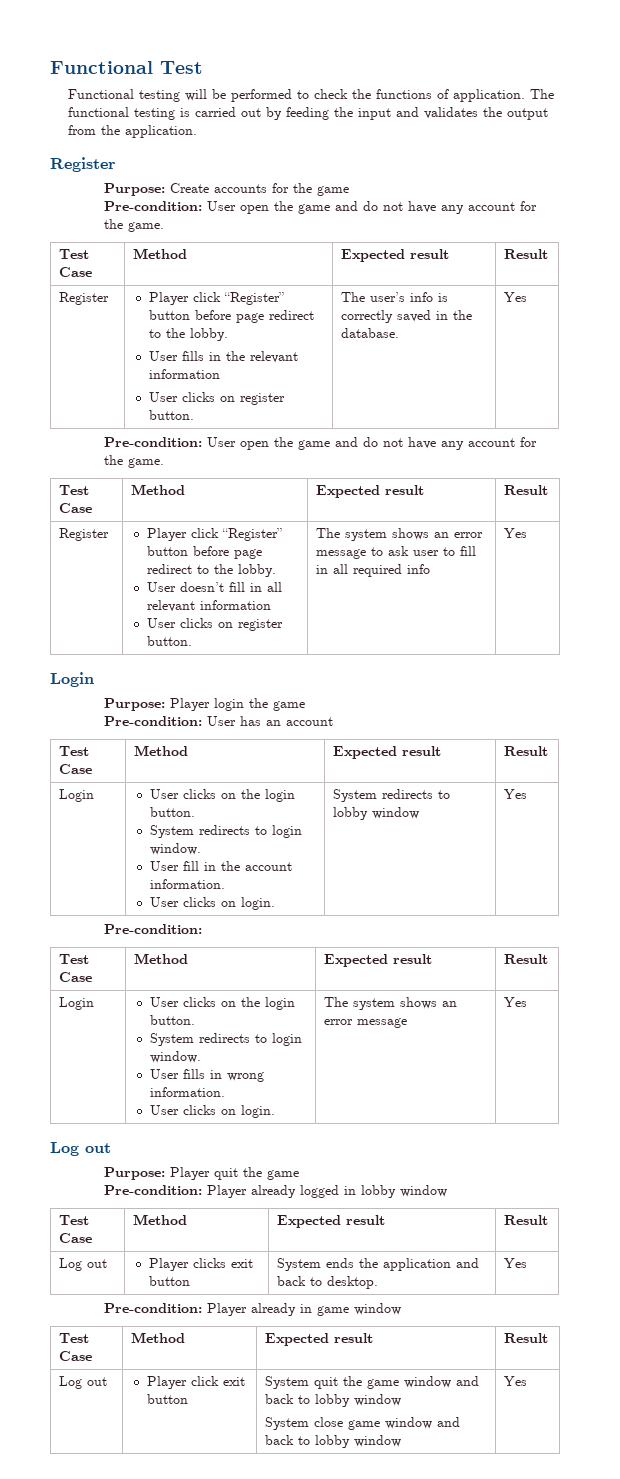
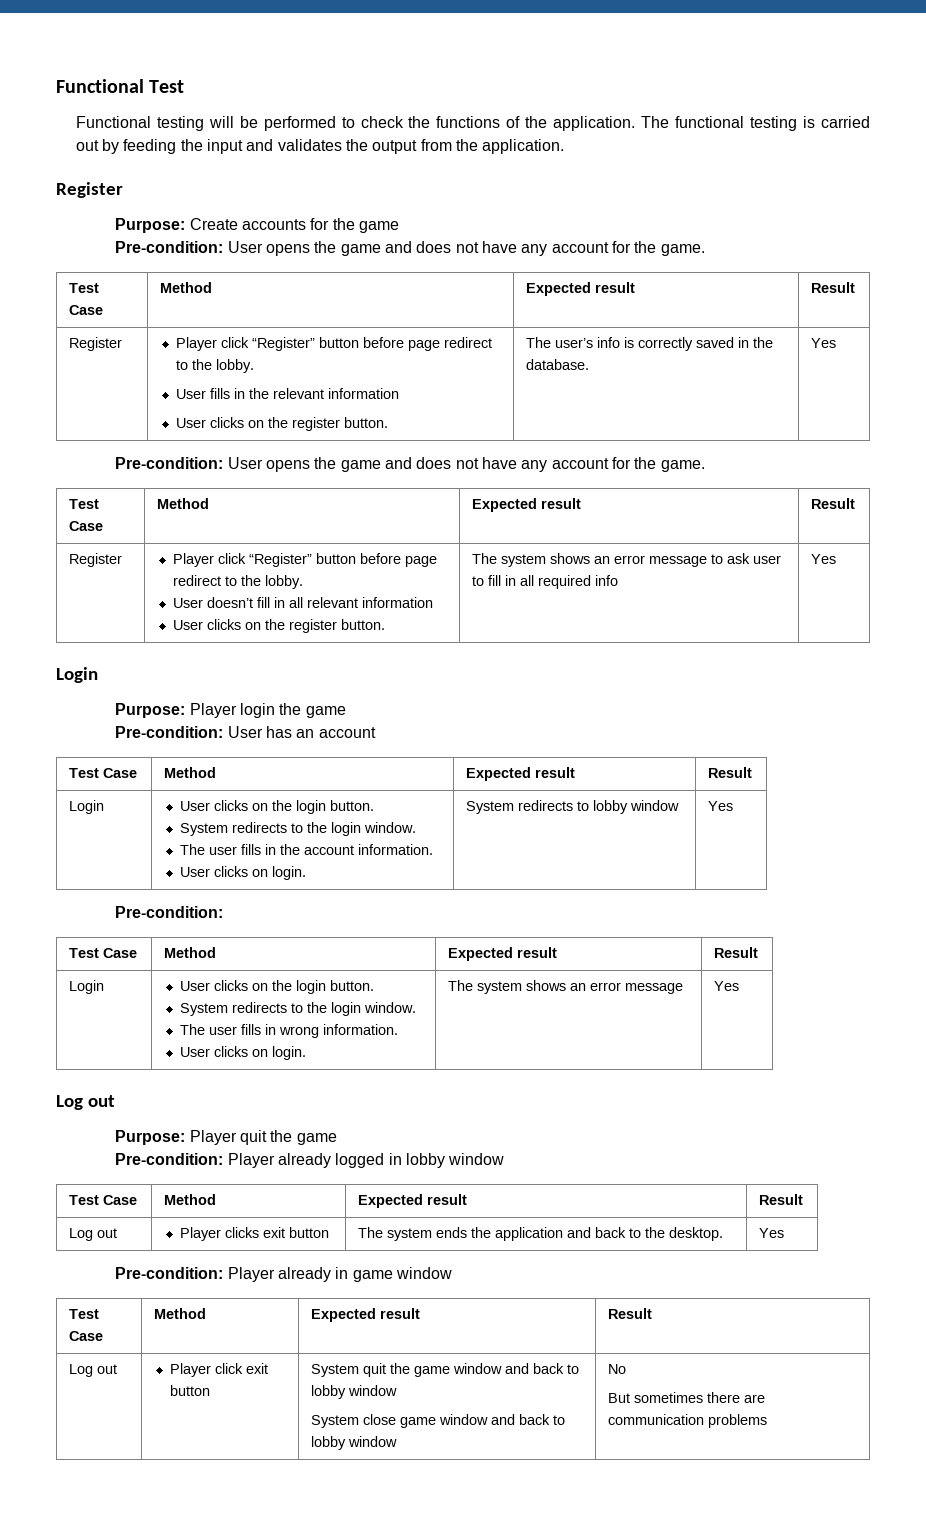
(450, 94) none -> [525,116,548,128] the
[240,201,379,214] open the game and do -> [266,241,452,256] opens the game and does
(235, 399) none -> [267,417,288,428] the
[240,437,379,450] open the game and do -> [266,457,452,472] opens the game and does
(233, 625) none -> [264,619,285,630] the
[271,825,302,838] [149,843,201,855] [149,861,199,871] login window. // User fill -> [306,822,416,836] [179,844,261,855] the login window. // The user fills
[271,1033,302,1046] [149,1051,201,1063] [149,1069,179,1079] login window. // User -> [306,1002,416,1016] [179,1024,237,1035] the login window. // The user
[277,1258,322,1271] System -> [357,1227,432,1241] The system
(323, 1281) none -> [644,1227,665,1238] the
[504,1376,528,1386] Yes -> [607,1364,626,1374] [607,1392,765,1403] [607,1414,767,1428] No // But sometimes there are communication problems

